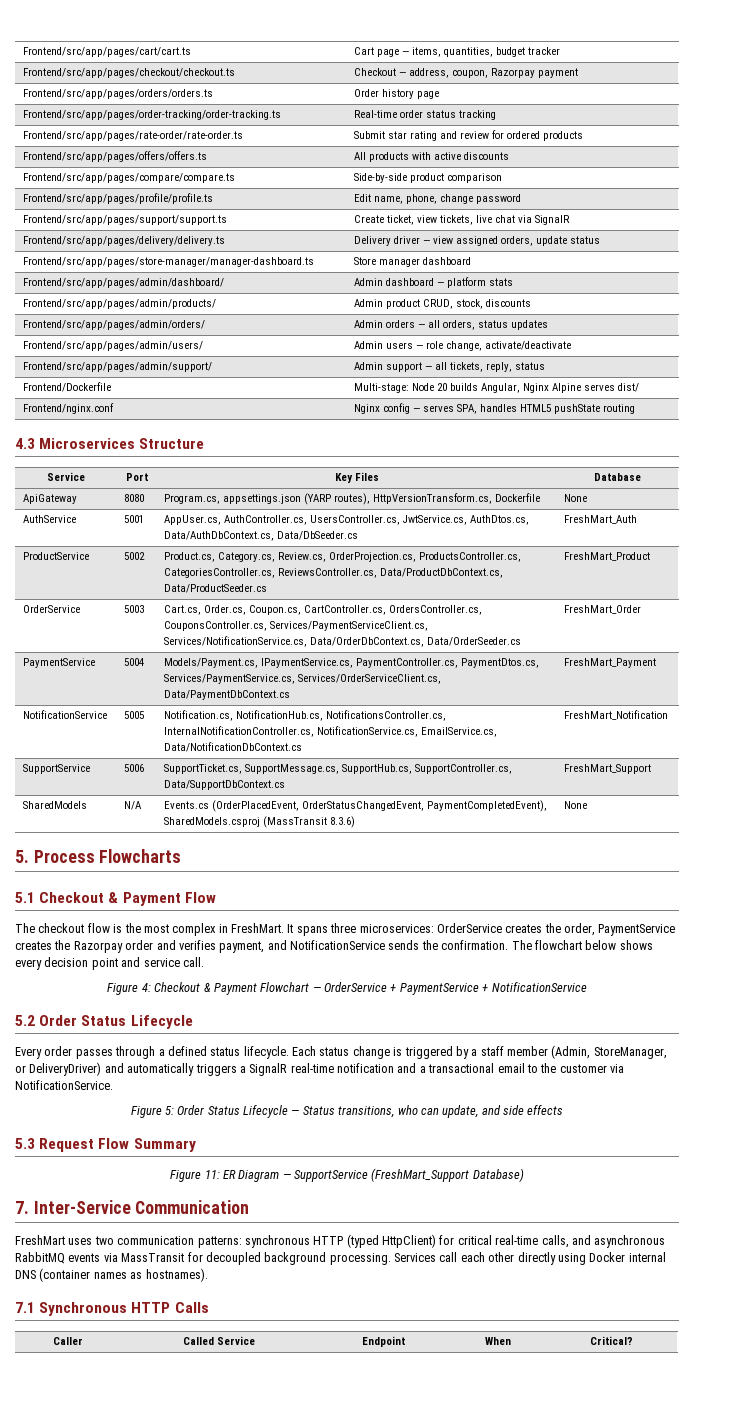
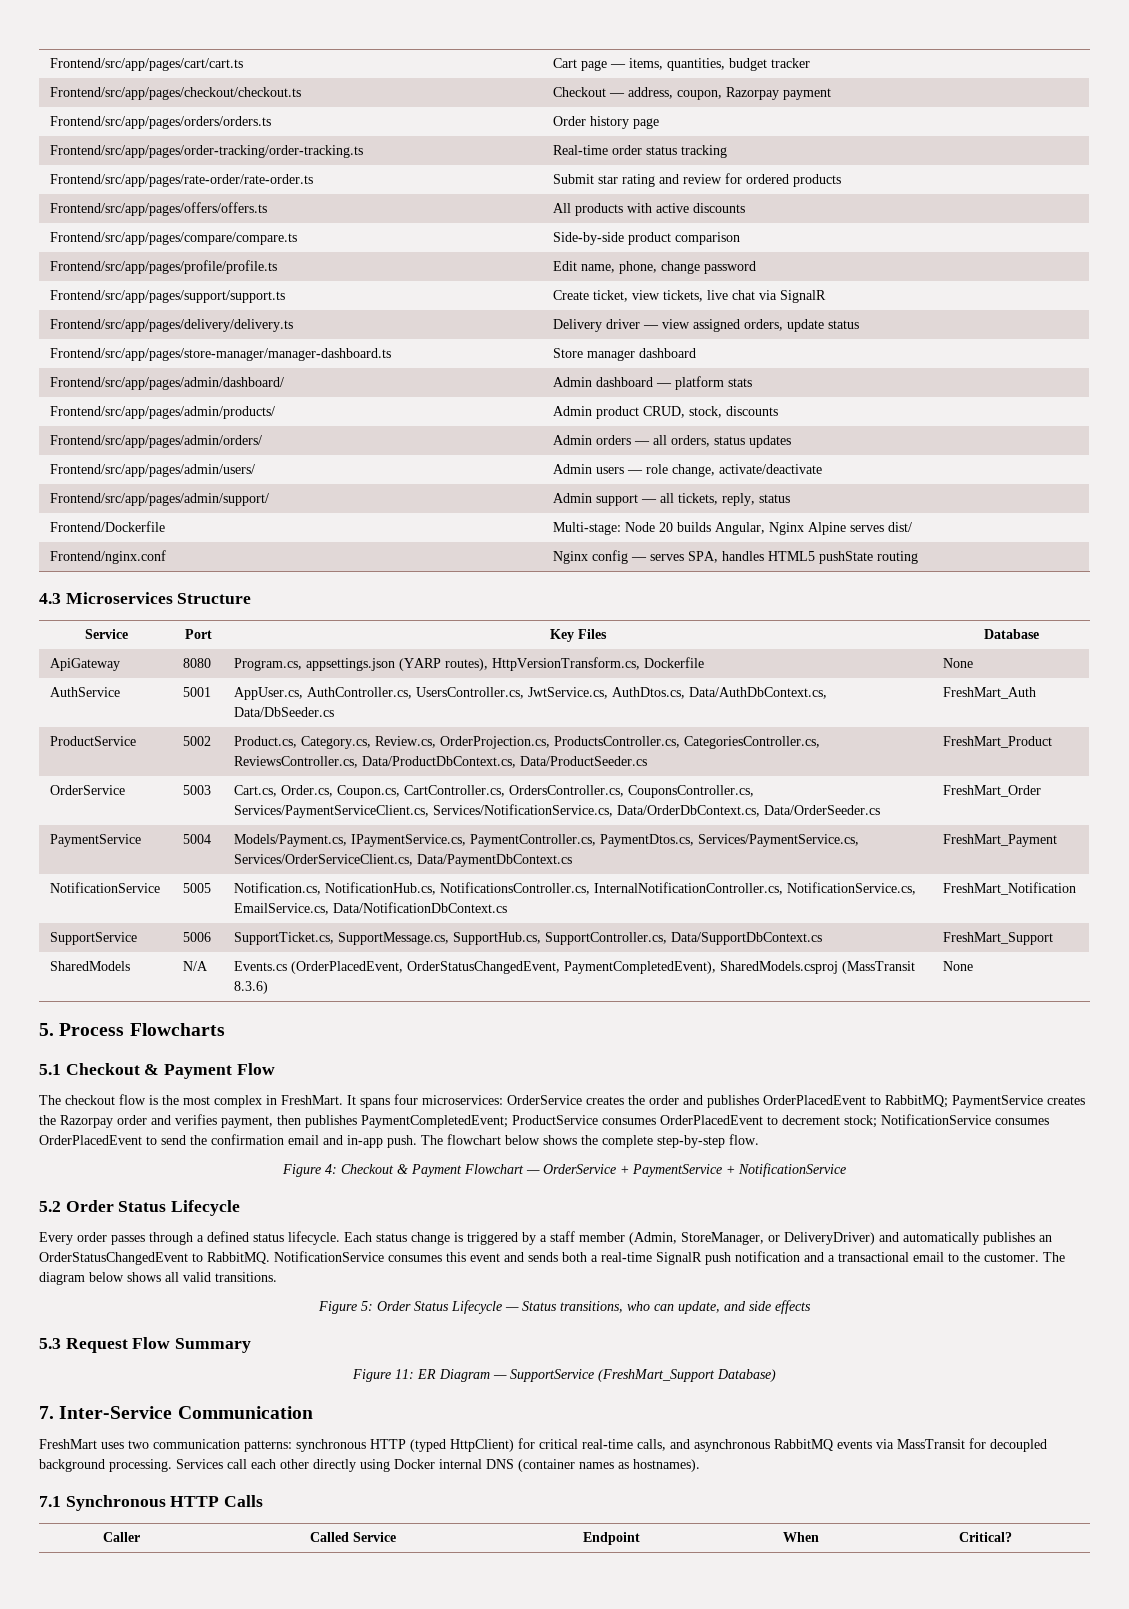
[330,923,357,933] three -> [394,1094,418,1105] four
[564,923,595,936] order, -> [649,1095,948,1108] order and publishes OrderPlacedEvent to RabbitMQ;
[267,940,653,950] [15,957,204,970] and NotificationService sends the confirmation. The flowchart below shows every decision point and service call. -> [277,1114,1049,1128] [39,1134,759,1148] then publishes PaymentCompletedEvent; ProductService consumes OrderPlacedEvent to decrement stock; NotificationService consumes OrderPlacedEvent to send the confirmation email and in-app push. The flowchart below shows the complete step-by-step flow.
[195,1063,334,1076] triggers a SignalR real-time -> [983,1232,1052,1245] [39,1251,731,1265] publishes an OrderStatusChangedEvent to RabbitMQ. NotificationService consumes this event and sends both a real-time SignalR push
[559,1064,624,1073] [15,1080,113,1090] customer via NotificationService. -> [984,1252,1065,1262] [39,1272,277,1285] customer. The diagram below shows all valid transitions.

